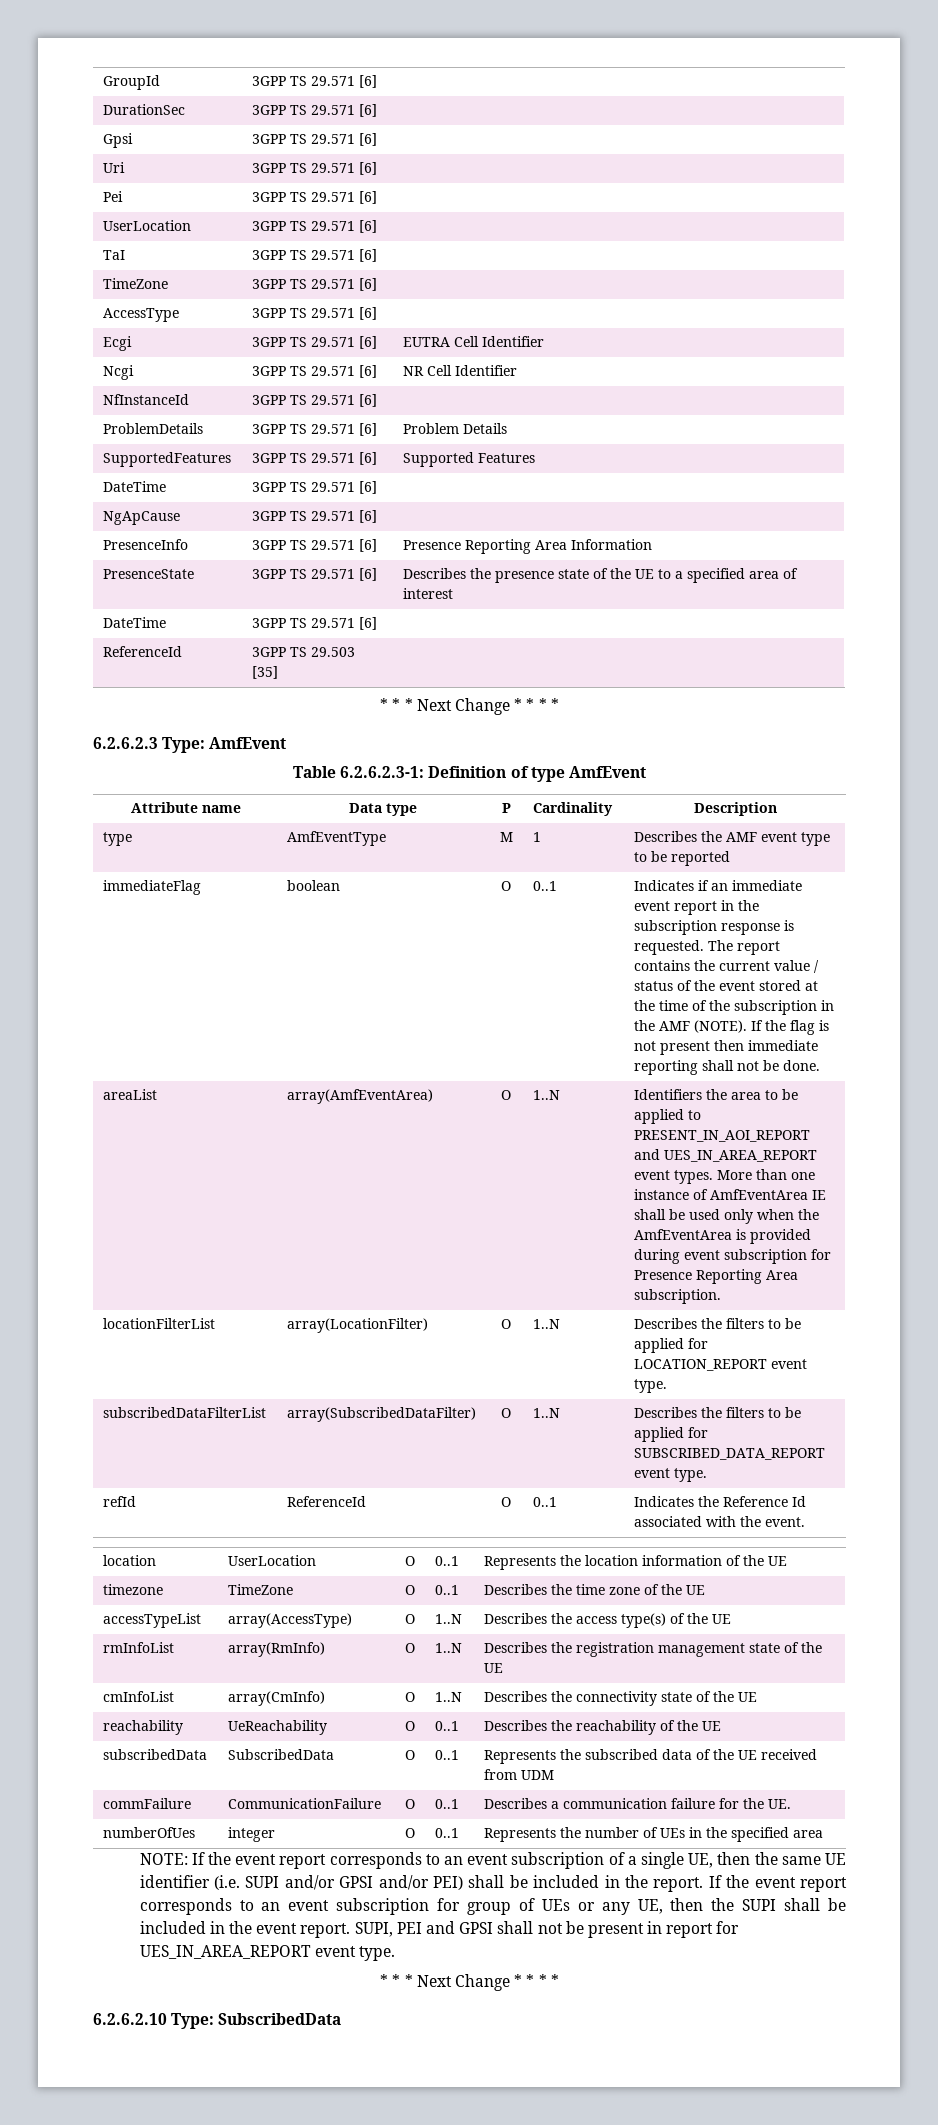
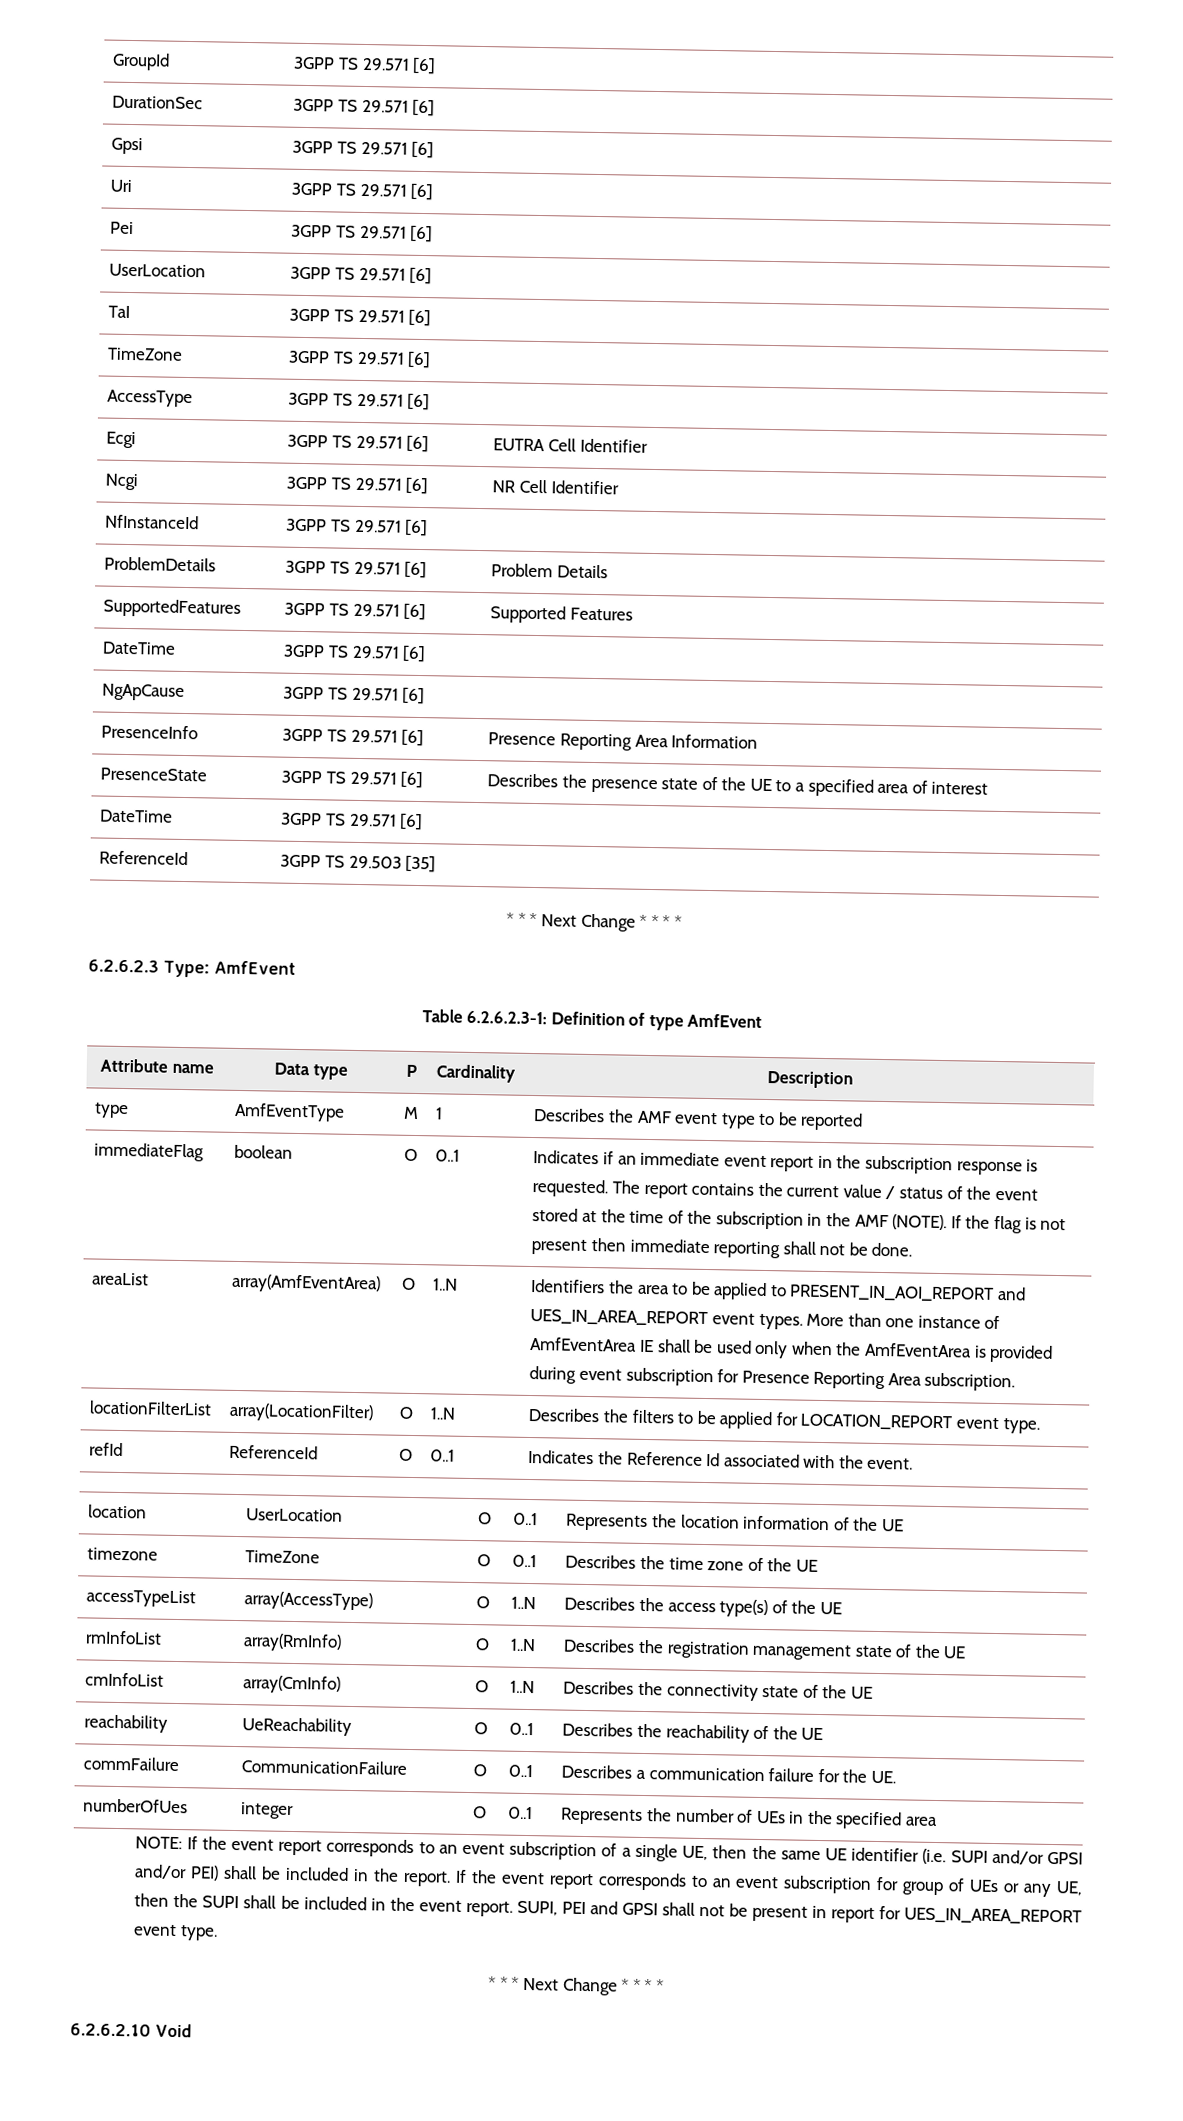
[103,1407,267,1418] [287,1407,477,1422] [501,1408,511,1418] [533,1408,561,1418] [634,1407,802,1418] [634,1427,709,1442] [634,1448,826,1460] [634,1468,708,1482] // subscribedDataFilterList | array(SubscribedDataFilter) | O | 1..N | Describes the filters to be applied for SUBSCRIBED_DATA_REPORT event type. -> (1040, 1426) none
[103,1749,208,1760] [228,1749,335,1760] [404,1750,415,1760] [435,1750,460,1760] [484,1749,818,1764] [484,1769,555,1780] // subscribedData | SubscribedData | O | 0..1 | Represents the subscribed data of the UE received from UDM -> (824, 1734) none
[171,2013,342,2029] Type: SubscribedData -> [155,2023,192,2038] Void

